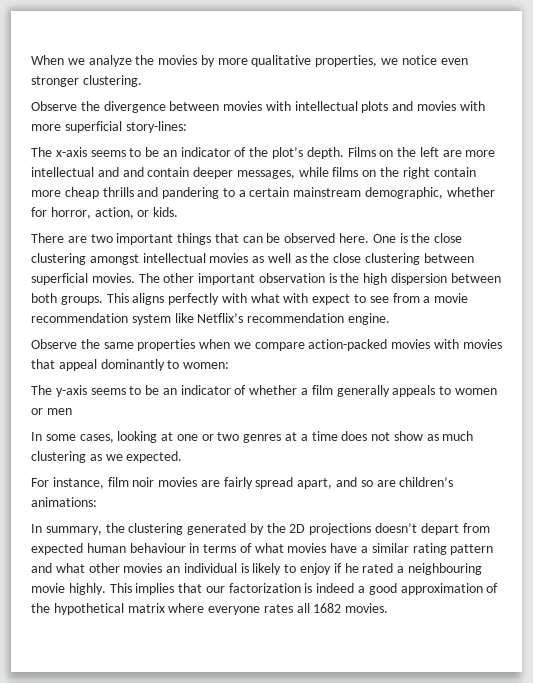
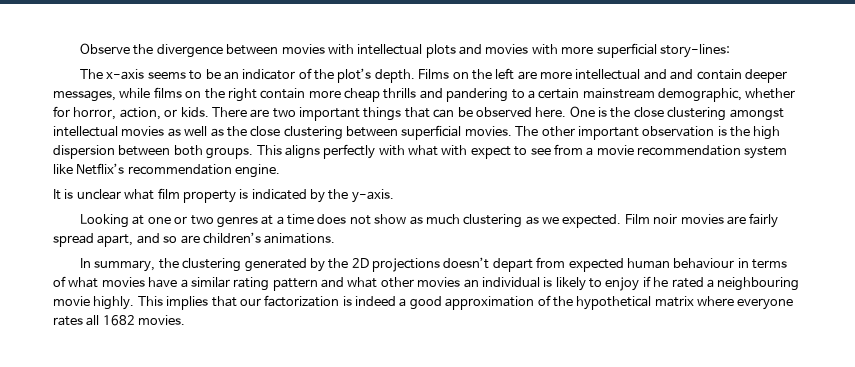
[31,55,468,67] [31,75,142,87] When we analyze the movies by more qualitative properties, we notice even stronger clustering. // -> (80, 48) none
(179, 212) // -> (209, 112) none
[31,339,502,351] [31,359,230,371] [31,385,497,397] [31,408,72,415] [31,431,158,443] Observe the same properties when we compare action-packed movies with movies that appeal dominantly to women: // The y-axis seems to be an indicator of whether a film generally appeals to women or men // In some cases, looking -> [53,188,394,203] [80,214,130,228] It is unclear what film property is indicated by the y-axis. // Looking
[31,477,129,489] // For instance, film -> [624,214,650,224] Film
[31,497,97,507] animations: -> [264,233,336,244] animations.

